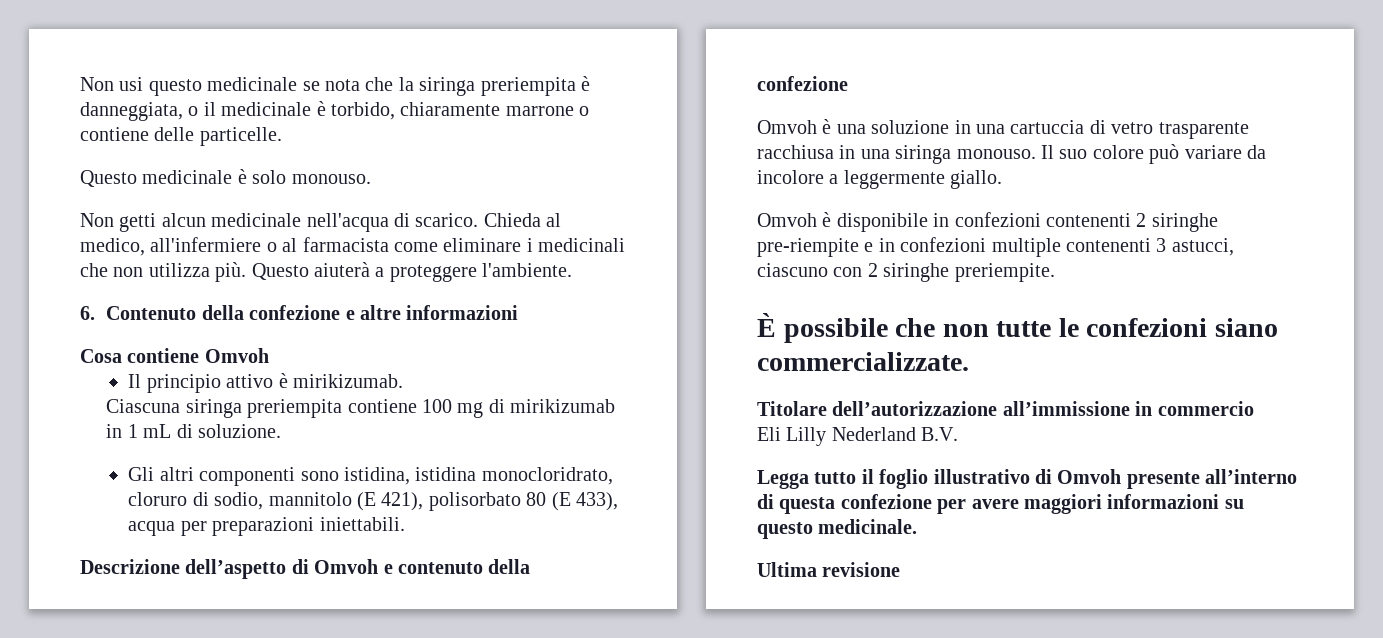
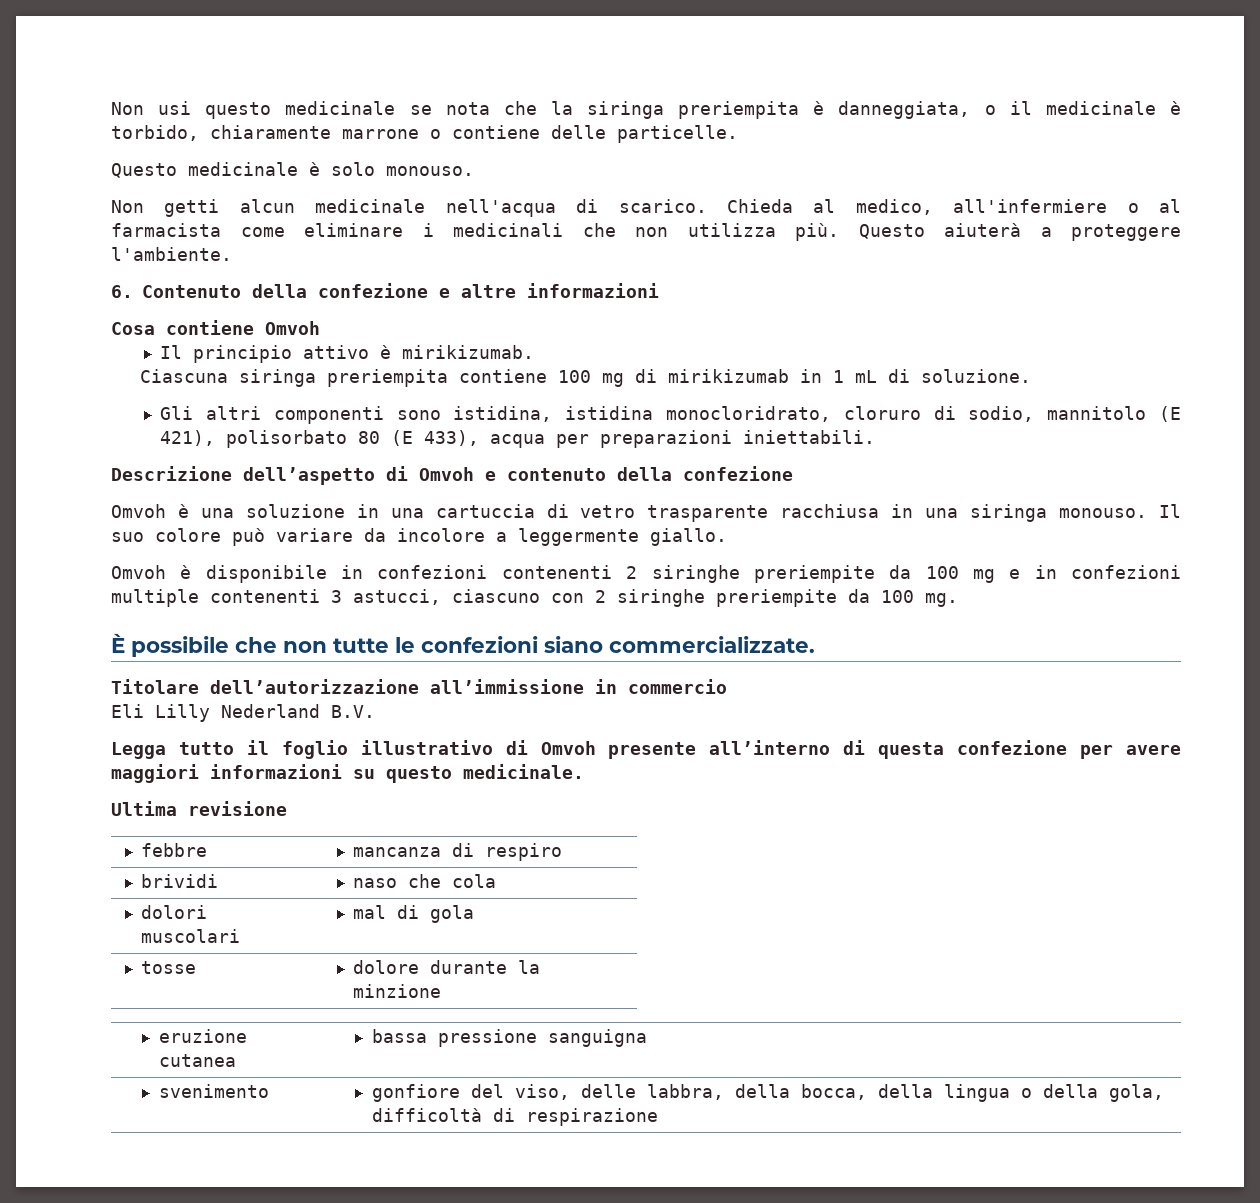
[757,238,859,257] pre-riempite -> [753,565,995,583] preriempite da 100 mg
[954,263,1055,282] preriempite. -> [716,589,958,607] preriempite da 100 mg.
(901, 569) none -> [141,843,208,857] [353,843,563,861] [141,874,219,888] [353,874,497,888] [141,905,208,919] [141,929,241,943] [353,905,475,923] [141,961,197,974] [353,960,541,974] [353,984,442,998] [158,1029,247,1043] [158,1054,236,1067] [371,1029,647,1047] [158,1084,269,1098] [371,1084,1164,1102] [371,1108,658,1126] // febbre | mancanza di respiro // brividi | naso che cola // dolori muscolari | mal di gola // tosse | dolore durante la minzione // eruzione cutanea | bassa pressione sanguigna // svenimento | gonfiore del viso, delle labbra, della bocca, della lingua o della gola, difficoltà di respirazione

